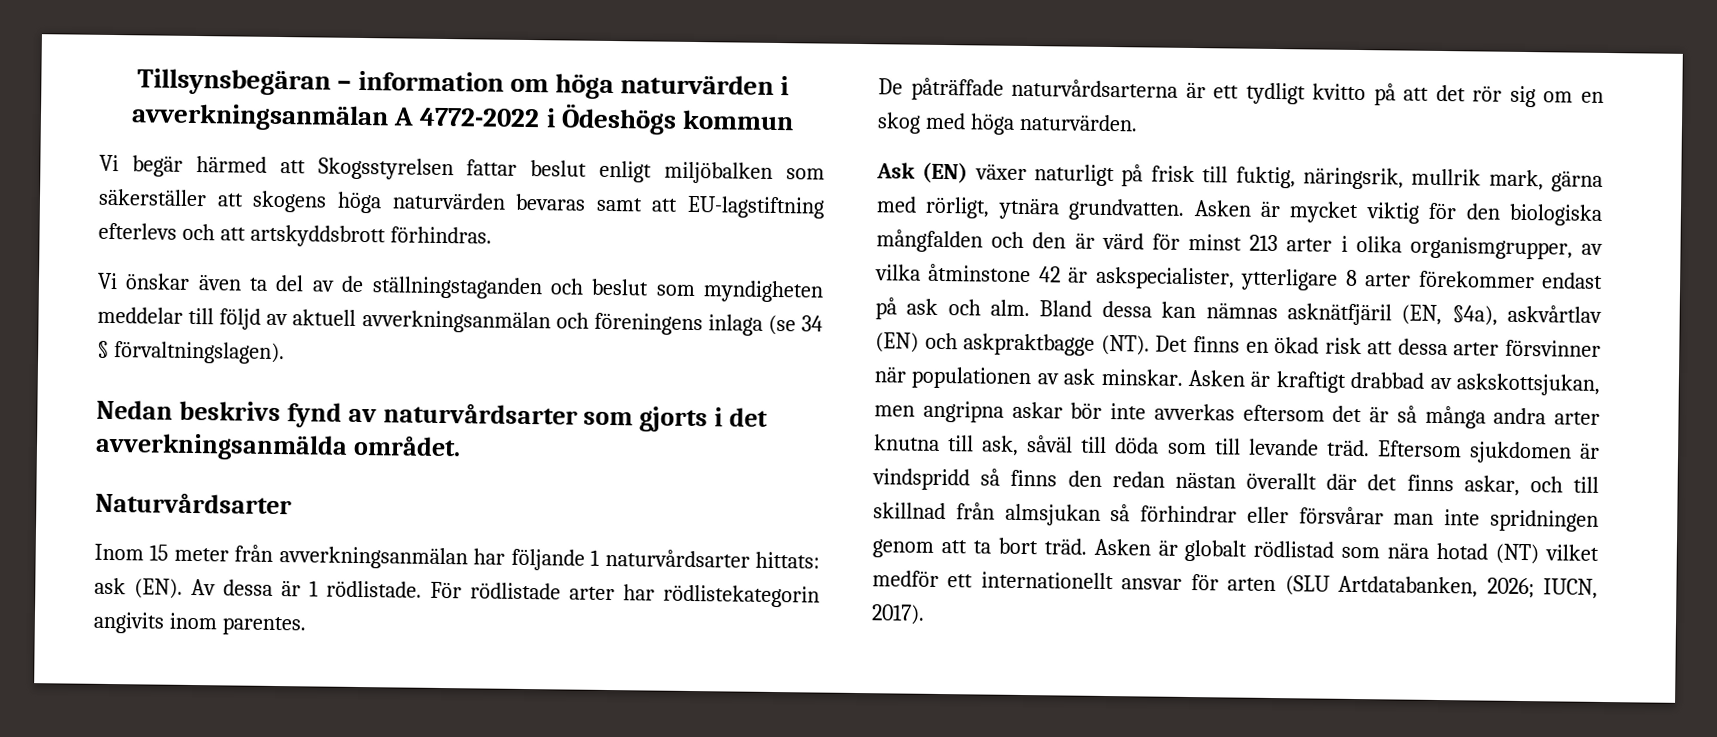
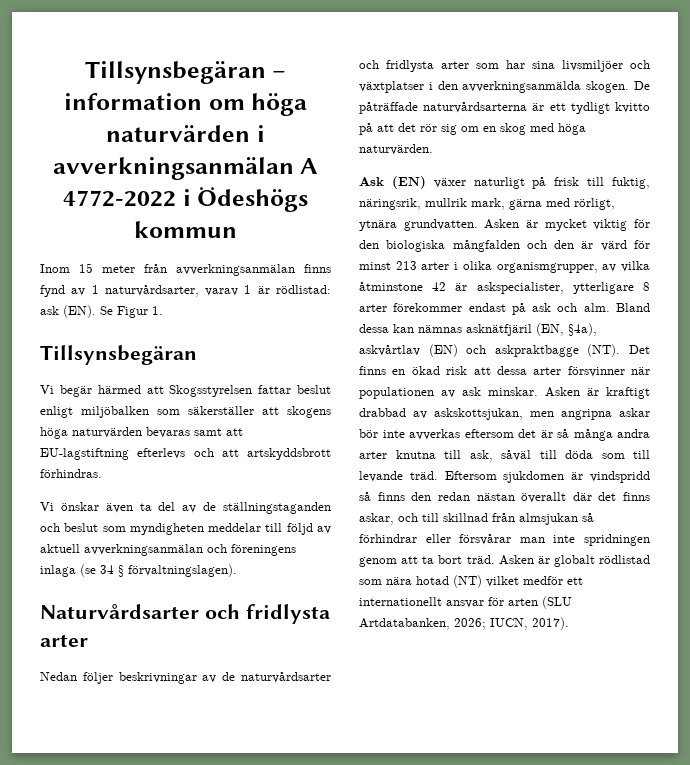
(794, 120) none -> [40,263,331,276] [40,285,331,297] [40,305,163,318] [40,345,197,365] // Inom 15 meter från avverkningsanmälan finns fynd av 1 naturvårdsarter, varav 1 är rödlistad: ask (EN). Se Figur 1. // Tillsynsbegäran
[96,399,769,433] [95,432,461,461] [95,491,292,515] [94,543,820,571] [94,577,820,608] [93,611,306,636] Nedan beskrivs fynd av naturvårdsarter som gjorts i det avverkningsanmälda området. // Naturvårdsarter // Inom 15 meter från avverkningsanmälan har följande 1 naturvårdsarter hittats: ask (EN). Av dessa är 1 rödlistade. För rödlistade arter har rödlistekategorin angivits inom parentes. // -> [40,604,330,624] [40,634,88,647] [40,672,331,684] [359,60,650,72] [359,81,630,93] Naturvårdsarter och fridlysta arter // Nedan följer beskrivningar av de naturvårdsarter och fridlysta arter som har sina livsmiljöer och växtplatser i den avverkningsanmälda skogen.

